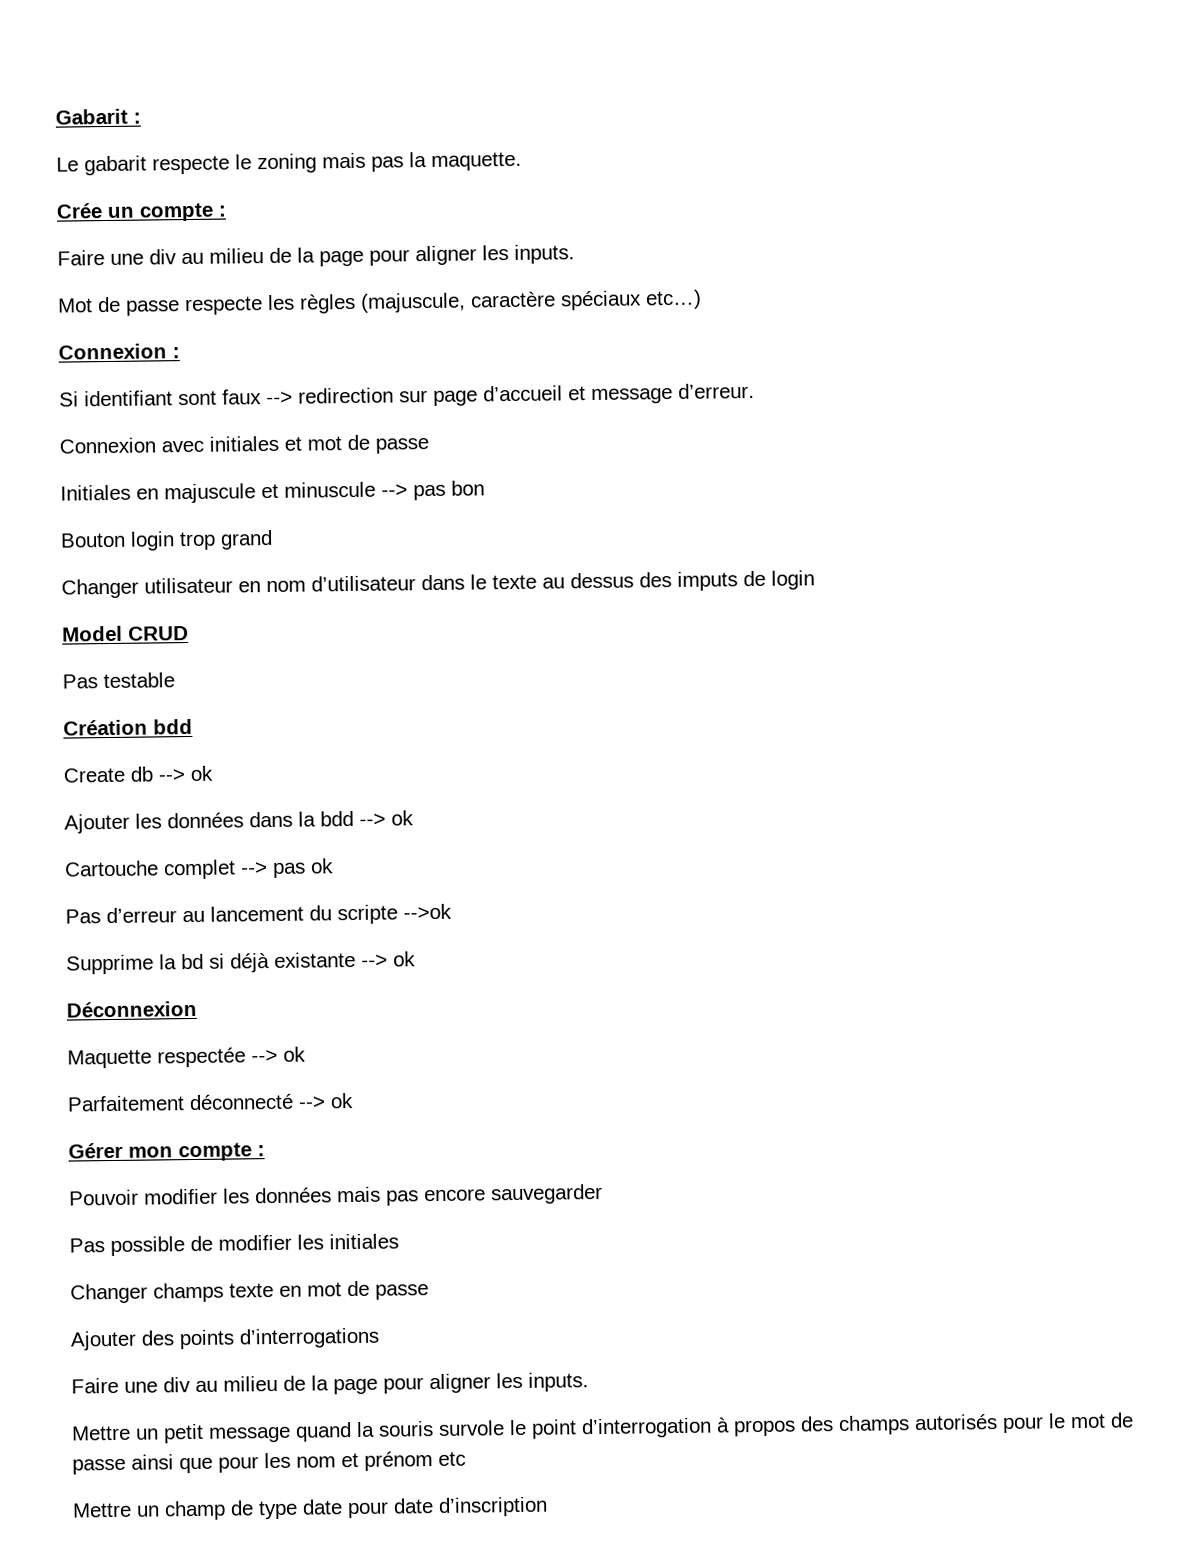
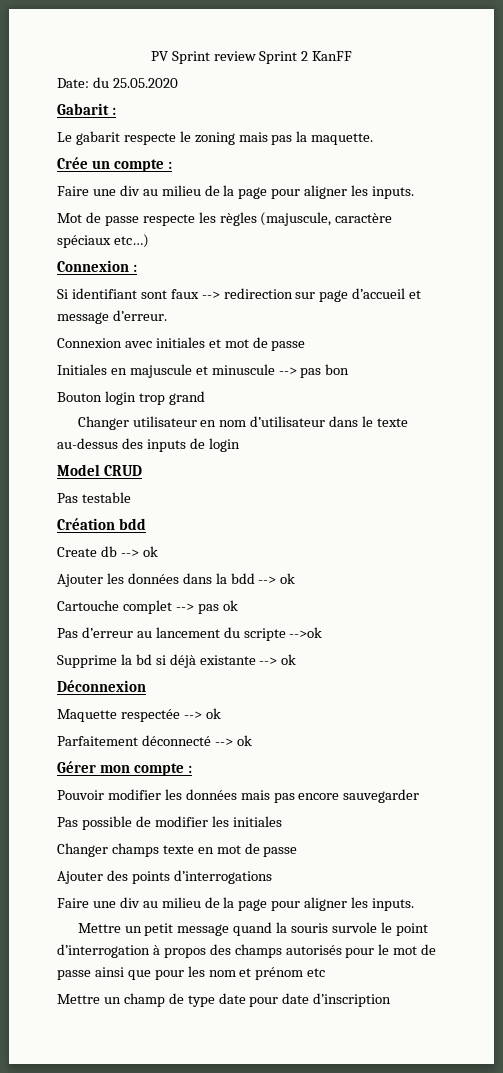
(55, 116) none -> [150,51,353,64] [57,77,178,88] PV Sprint review Sprint 2 KanFF // Date: du 25.05.2020 //
[542,571,738,591] au dessus des imputs -> [57,438,186,452] au-dessus des inputs

